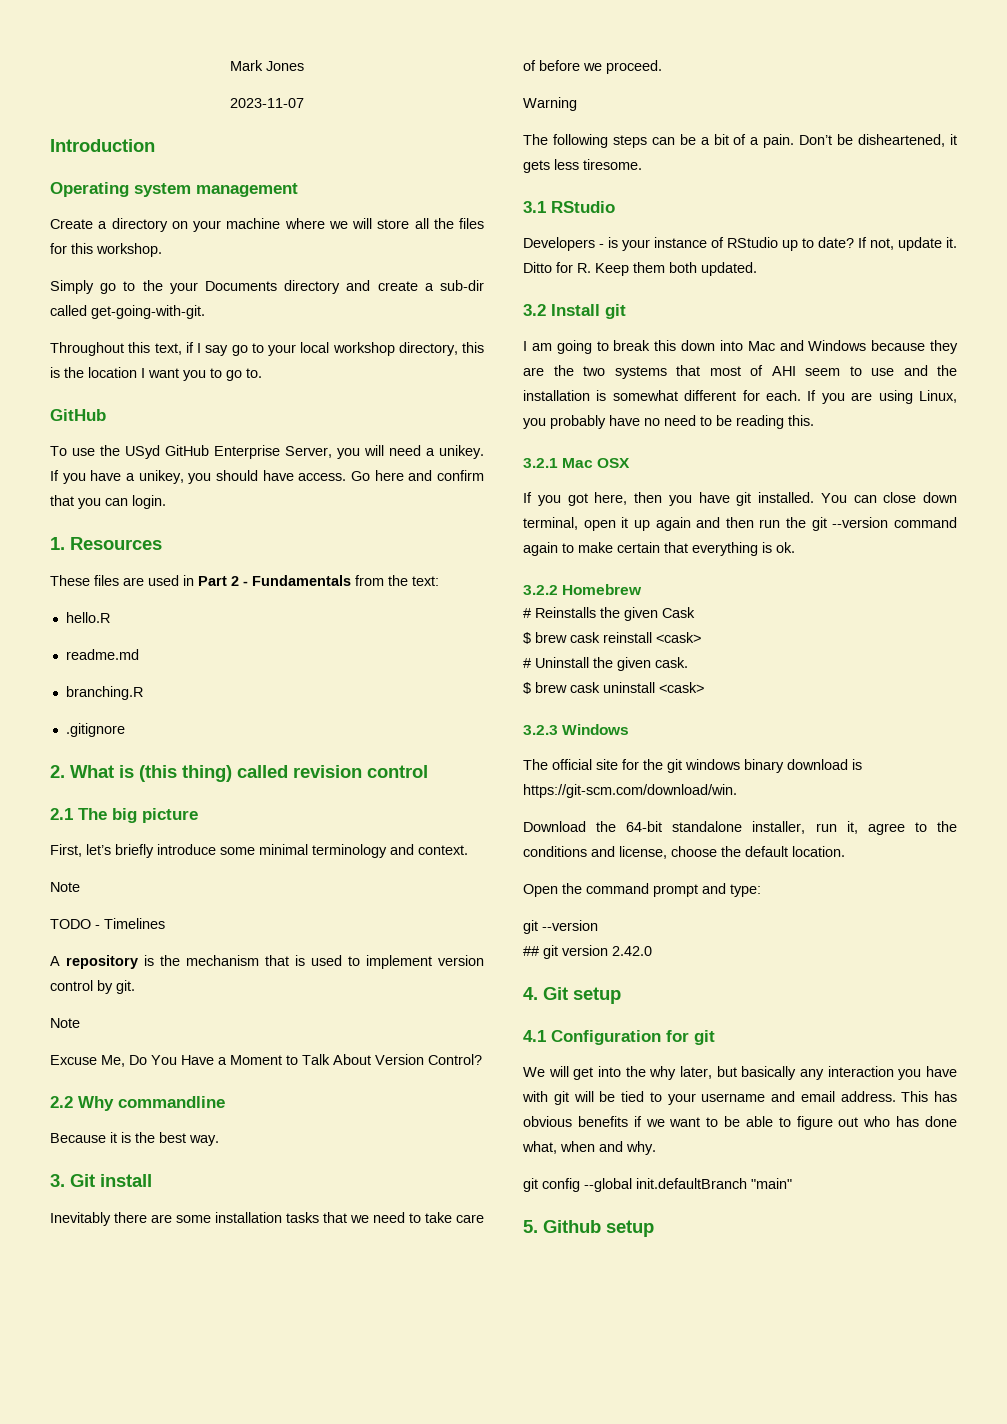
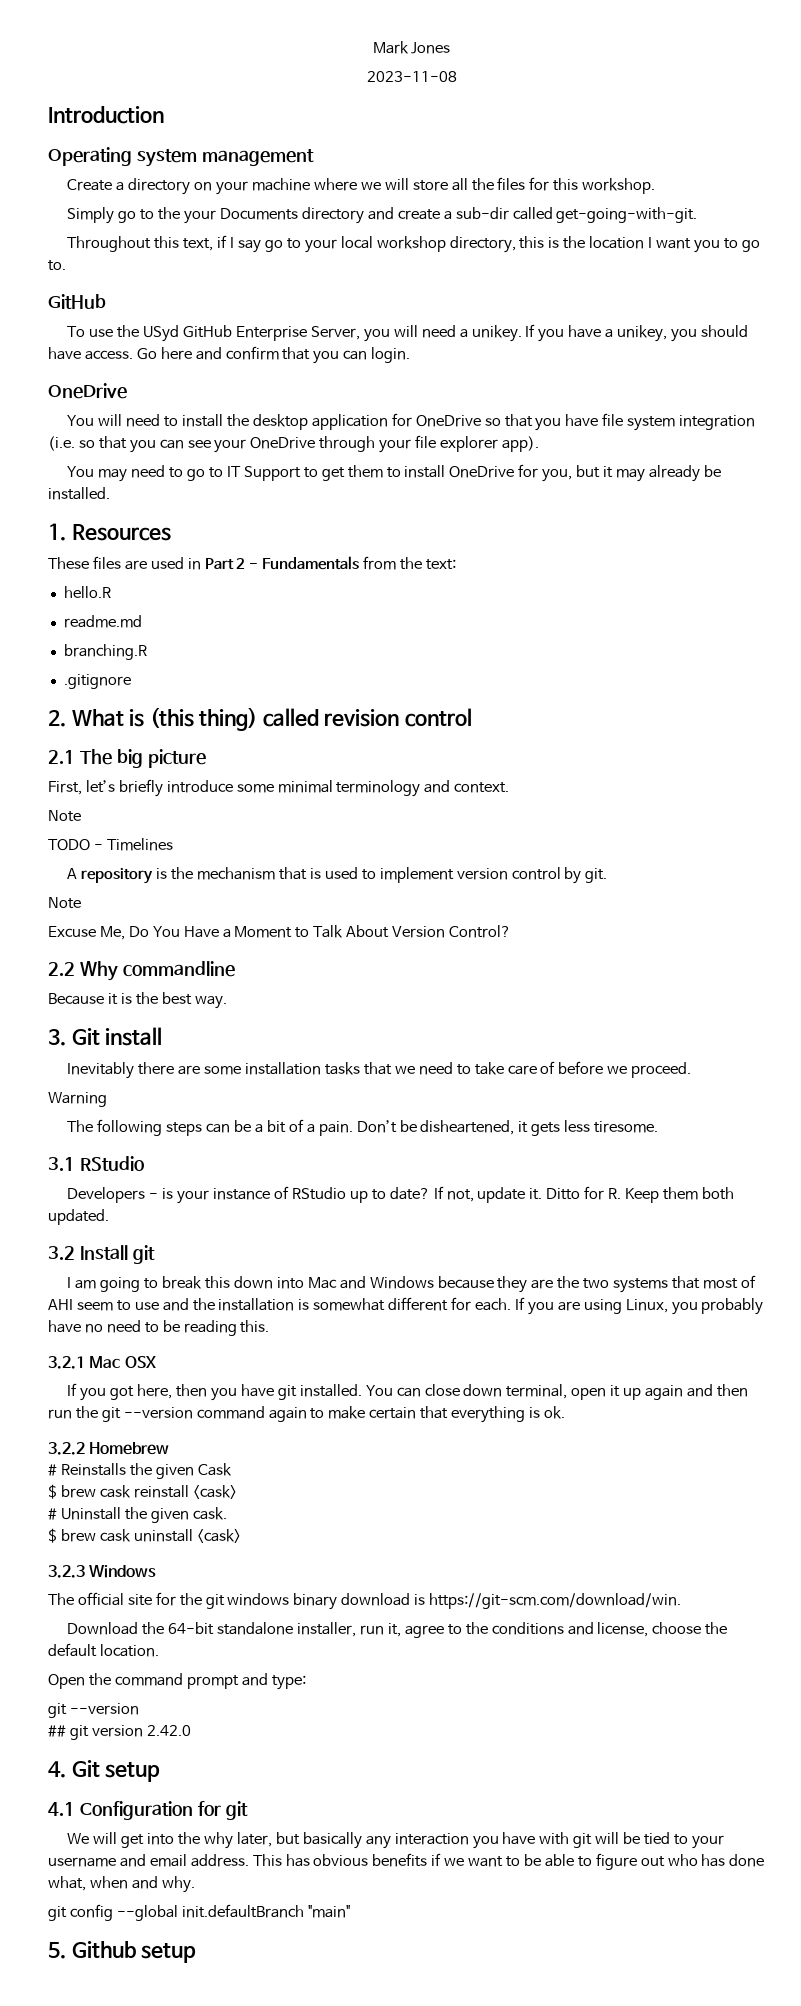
[230,98,304,108] 2023-11-07 -> [366,71,457,82] 2023-11-08
(166, 502) none -> [48,383,127,399] [67,413,756,431] [48,435,539,453] [67,464,721,482] [48,487,110,500] // OneDrive // You will need to install the desktop application for OneDrive so that you have file system integration (i.e. so that you can see your OneDrive through your file explorer app). // You may need to go to IT Support to get them to install OneDrive for you, but it may already be installed.

